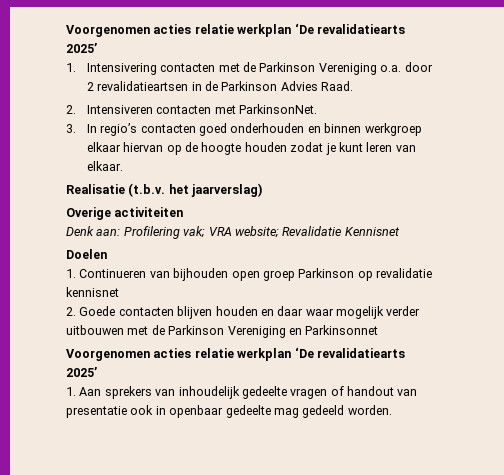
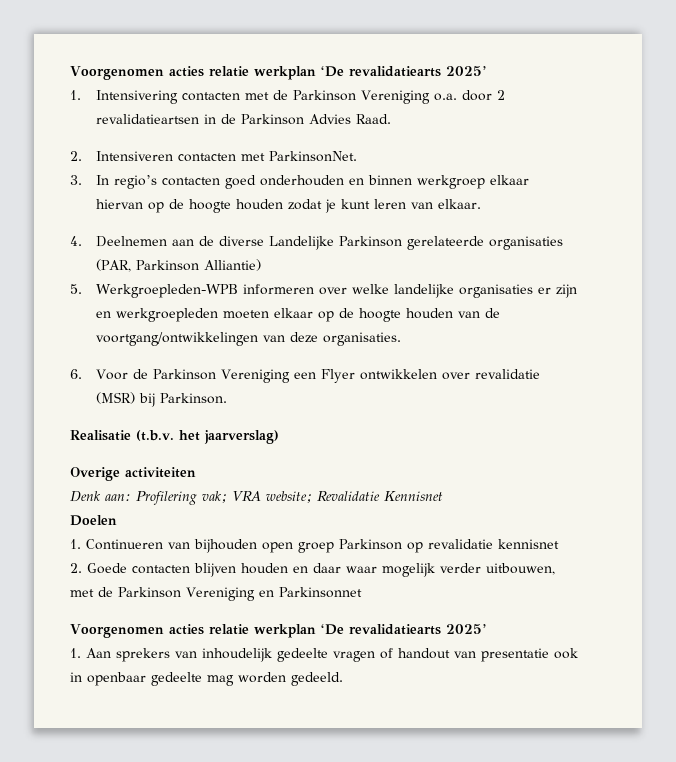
(123, 166) none -> [70,236,564,250] [96,259,262,272] [70,284,578,298] [96,308,501,322] [96,332,402,346] [70,369,541,383] [96,392,228,407] // 4. Deelnemen aan de diverse Landelijke Parkinson gerelateerde organisaties (PAR, Parkinson Alliantie) // 5. Werkgroepleden-WPB informeren over welke landelijke organisaties er zijn en werkgroepleden moeten elkaar op de hoogte houden van de voortgang/ontwikkelingen van deze organisaties. // 6. Voor de Parkinson Vereniging een Flyer ontwikkelen over revalidatie (MSR) bij Parkinson.
[66,325,124,335] uitbouwen -> [486,563,555,575] uitbouwen,
[302,405,392,418] gedeeld worden. -> [238,672,343,686] worden gedeeld.

